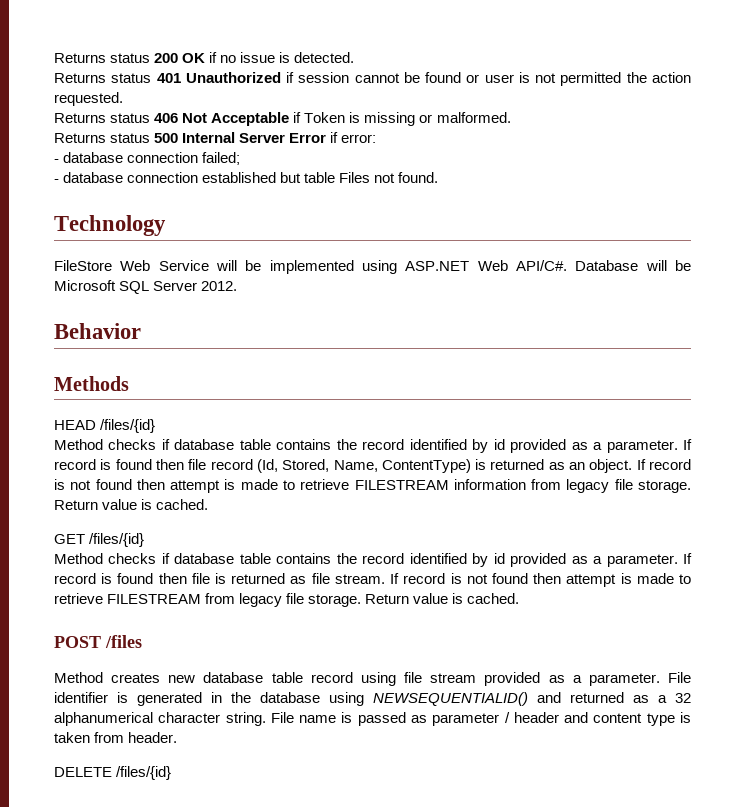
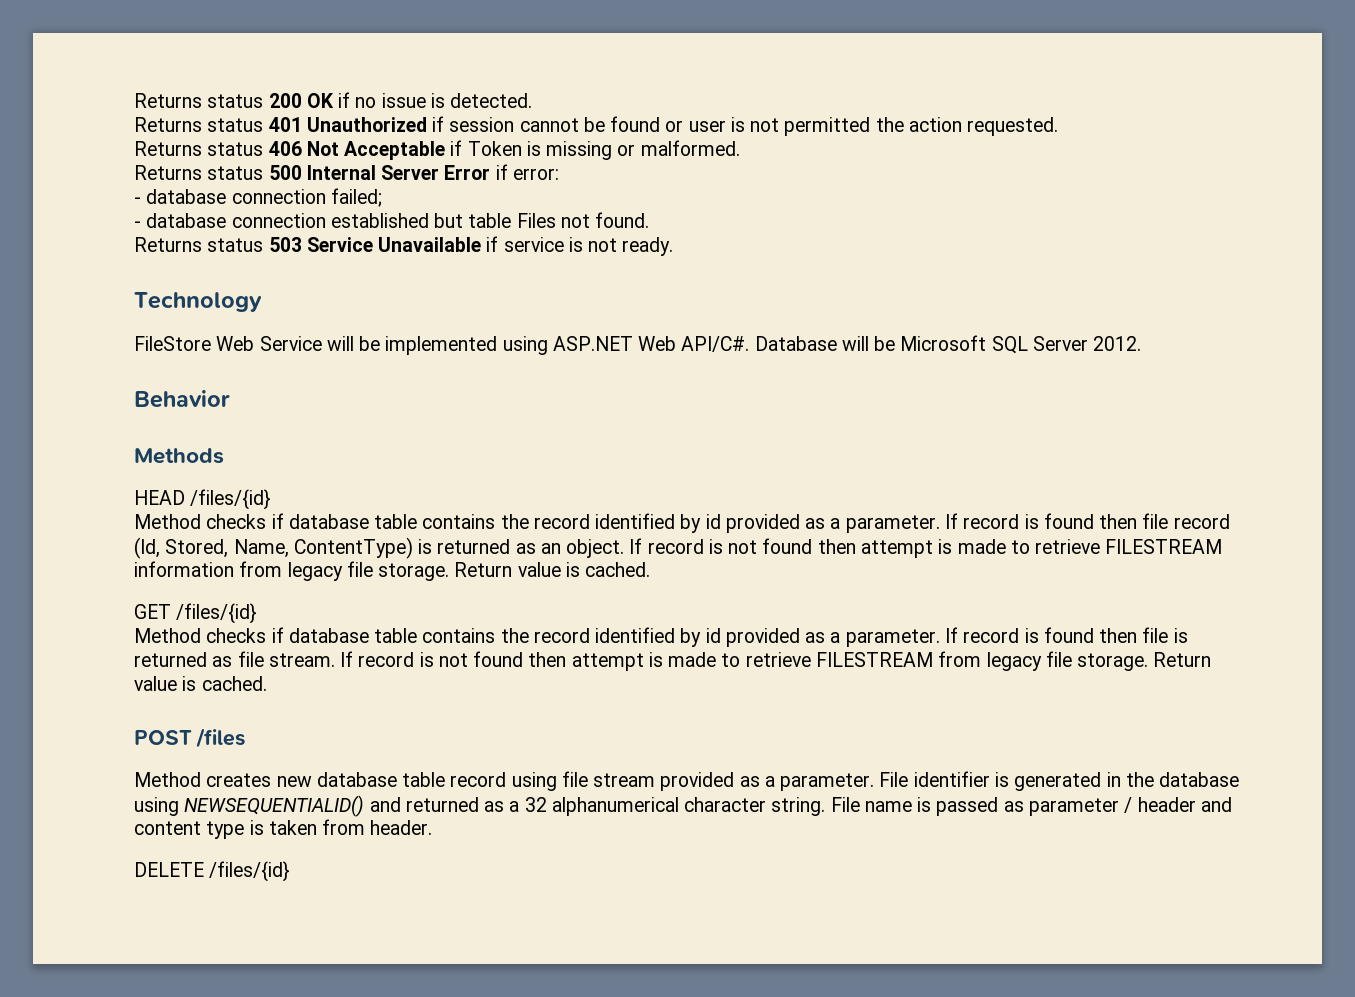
(439, 177) none -> [134,236,674,256] // Returns status 503 Service Unavailable if service is not ready.

